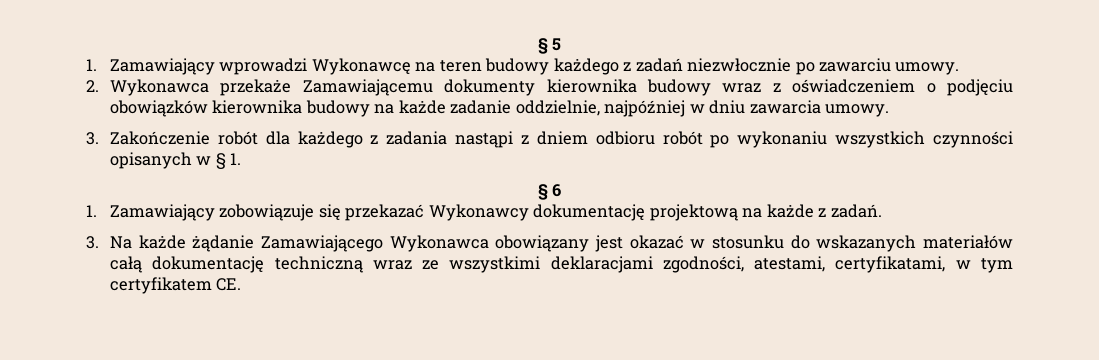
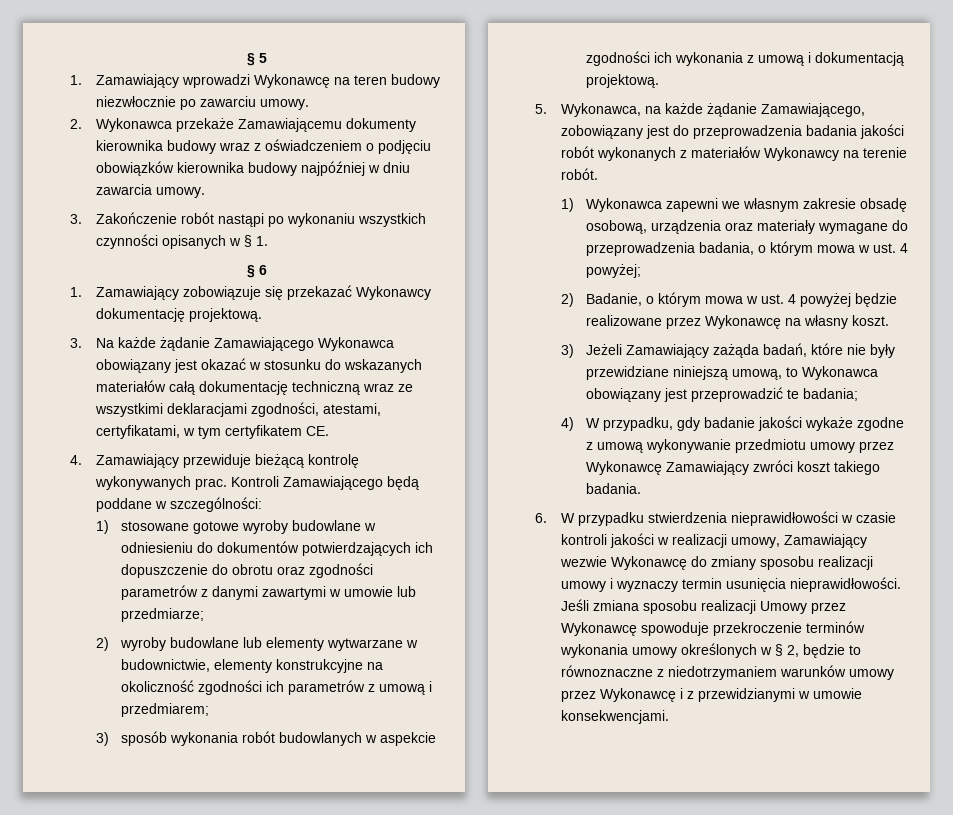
[553,58,683,75] każdego z zadań -> (440, 81) none
[374,100,600,116] na każde zadanie oddzielnie, -> (297, 169) none
[265,131,703,148] dla każdego z zadania nastąpi z dniem odbioru robót -> [217,213,264,227] nastąpi
[649,204,882,221] projektową na każde z zadań. -> [188,308,262,322] projektową.
(242, 284) none -> [70,454,359,468] [94,476,419,490] [95,497,262,512] [95,520,376,534] [120,541,433,556] [120,563,373,578] [120,585,416,600] [120,608,204,622] [95,637,418,651] [120,659,383,673] [120,680,432,695] [120,703,209,717] [95,731,436,746] [585,51,904,66] [585,74,659,88] [535,103,865,117] [560,124,904,139] [560,146,907,161] [560,168,598,180] [560,198,907,212] [585,220,908,234] [585,241,908,256] [585,264,641,278] [560,292,897,307] [585,315,889,329] [560,343,895,358] [585,366,878,380] [585,387,858,402] [560,416,904,431] [585,439,894,453] [585,460,880,475] [585,483,641,494] [535,511,896,526] [560,533,867,548] [559,556,873,570] [560,577,901,592] [560,599,846,614] [560,621,865,636] [559,643,861,658] [560,665,894,680] [560,688,862,702] [560,710,669,724] // 4. Zamawiający przewiduje bieżącą kontrolę wykonywanych prac. Kontroli Zamawiającego będą poddane w szczególności: // 1) stosowane gotowe wyroby budowlane w odniesieniu do dokumentów potwierdzających ich dopuszczenie do obrotu oraz zgodności parametrów z danymi zawartymi w umowie lub przedmiarze; // 2) wyroby budowlane lub elementy wytwarzane w budownictwie, elementy konstrukcyjne na okoliczność zgodności ich parametrów z umową i przedmiarem; // 3) sposób wykonania robót budowlanych w aspekcie zgodności ich wykonania z umową i dokumentacją projektową. // 5. Wykonawca, na każde żądanie Zamawiającego, zobowiązany jest do przeprowadzenia badania jakości robót wykonanych z materiałów Wykonawcy na terenie robót. // 1) Wykonawca zapewni we własnym zakresie obsadę osobową, urządzenia oraz materiały wymagane do przeprowadzenia badania, o którym mowa w ust. 4 powyżej; // 2) Badanie, o którym mowa w ust. 4 powyżej będzie realizowane przez Wykonawcę na własny koszt. // 3) Jeżeli Zamawiający zażąda badań, które nie były przewidziane niniejszą umową, to Wykonawca obowiązany jest przeprowadzić te badania; // 4) W przypadku, gdy badanie jakości wykaże zgodne z umową wykonywanie przedmiotu umowy przez Wykonawcę Zamawiający zwróci koszt takiego badania. // 6. W przypadku stwierdzenia nieprawidłowości w czasie kontroli jakości w realizacji umowy, Zamawiający wezwie Wykonawcę do zmiany sposobu realizacji umowy i wyznaczy termin usunięcia nieprawidłowości. Jeśli zmiana sposobu realizacji Umowy przez Wykonawcę spowoduje przekroczenie terminów wykonania umowy określonych w § 2, będzie to równoznaczne z niedotrzymaniem warunków umowy przez Wykonawcę i z przewidzianymi w umowie konsekwencjami.

